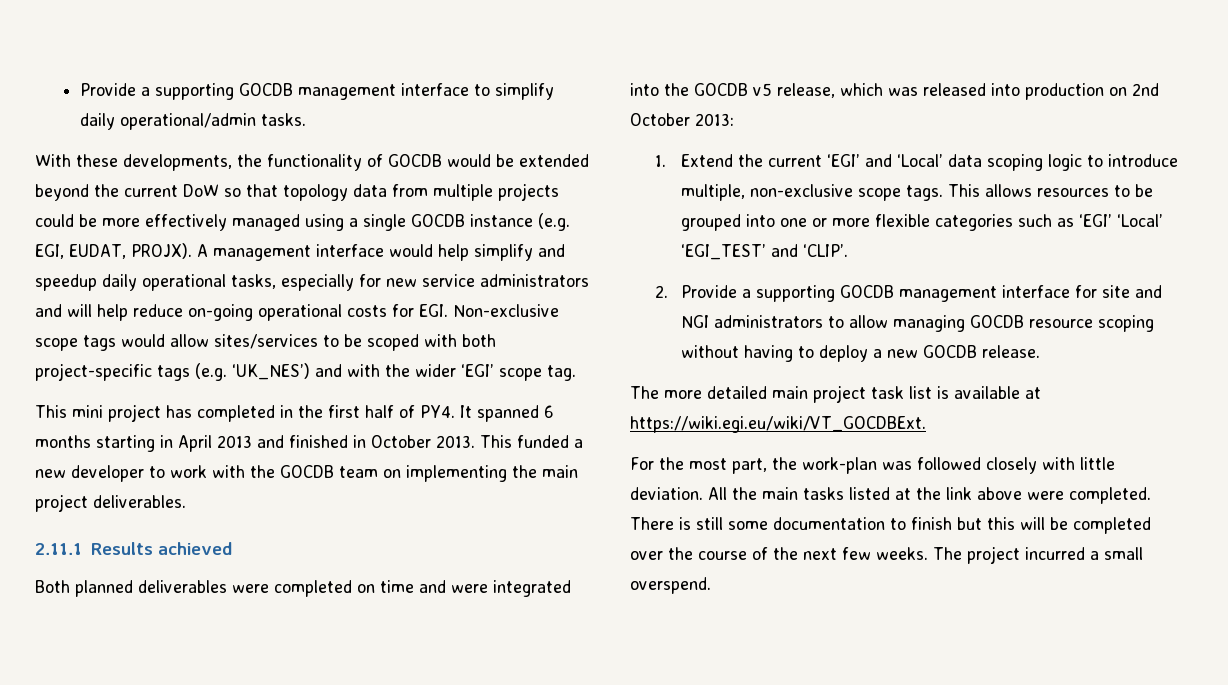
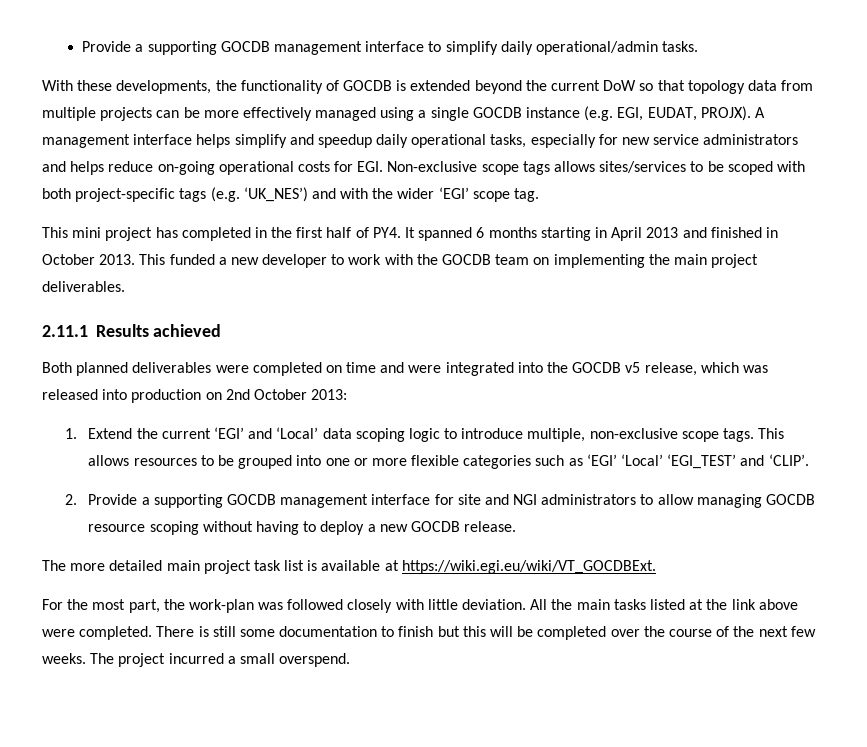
[447,154,514,167] would be -> [396,80,407,91] is
[35,214,74,227] could -> [156,110,180,118] can
[389,244,469,261] would help -> [196,134,231,148] helps
[67,304,128,321] will help -> [70,161,105,175] helps
[121,334,209,347] would allow -> [554,161,596,172] allows

